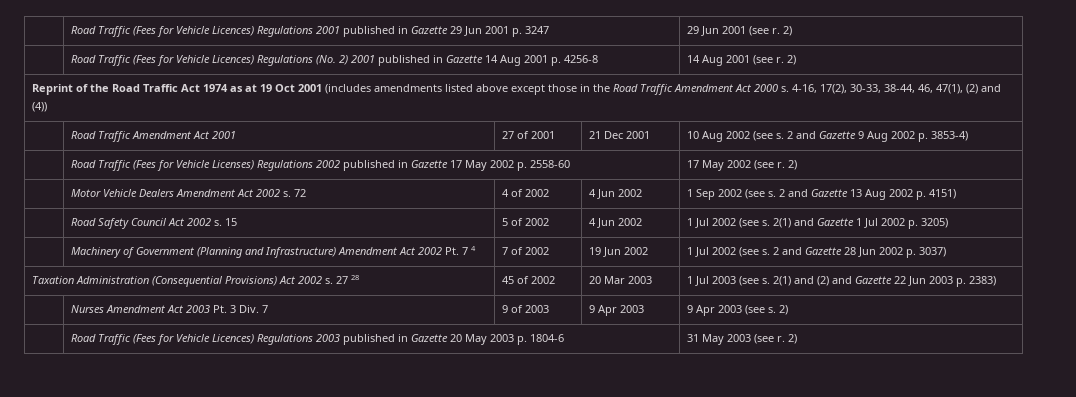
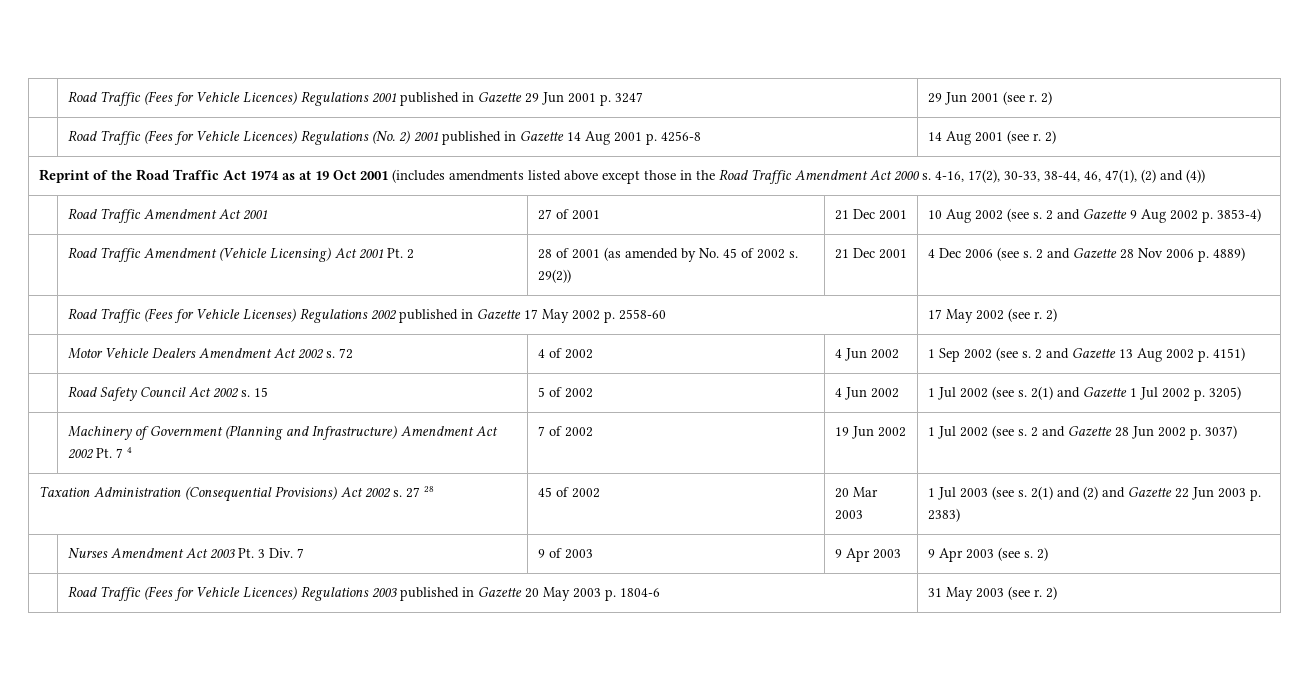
(968, 136) none -> [67,247,414,262] [537,247,798,262] [537,269,571,283] [834,248,907,259] [927,247,1245,262] // | Road Traffic Amendment (Vehicle Licensing) Act 2001 Pt. 2 | 28 of 2001 (as amended by No. 45 of 2002 s. 29(2)) | 21 Dec 2001 | 4 Dec 2006 (see s. 2 and Gazette 28 Nov 2006 p. 4889)

